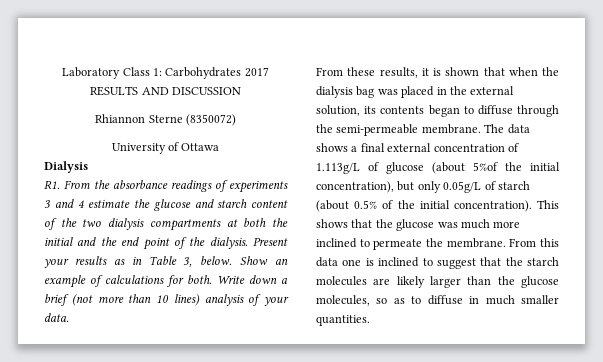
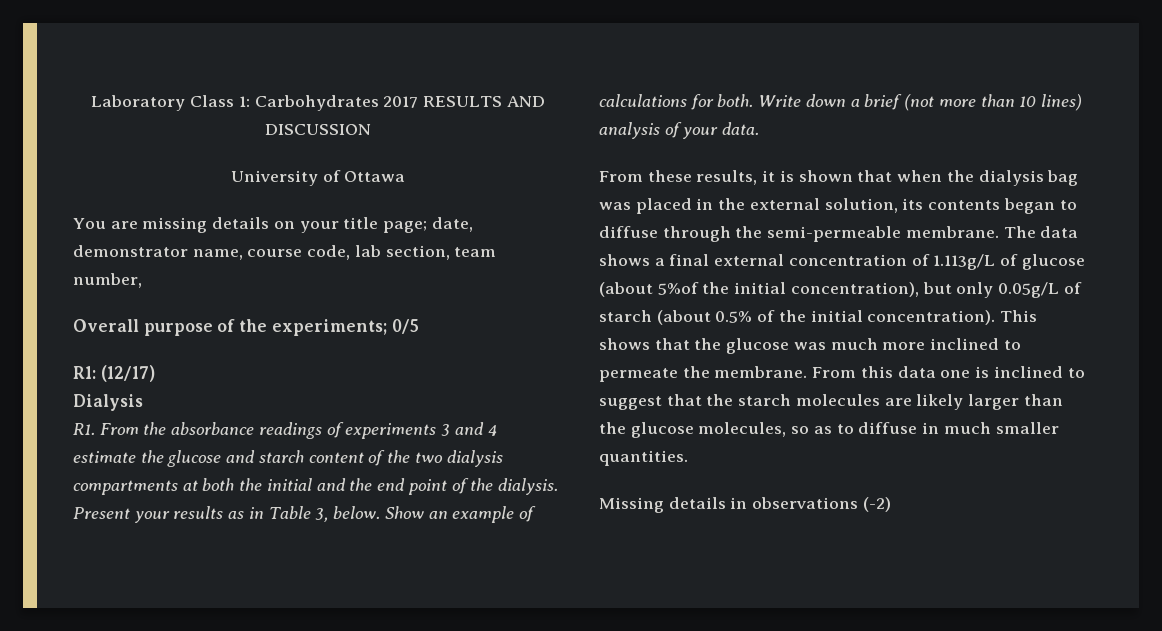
[95,114,236,126] // Rhiannon Sterne (8350072) -> (371, 129) none
(220, 147) none -> [73,217,473,233] [73,245,497,260] [73,273,142,288] [73,319,419,336] [73,365,155,382] // You are missing details on your title page; date, demonstrator name, course code, lab section, team number, // Overall purpose of the experiments; 0/5 // R1: (12/17)
(370, 320) none -> [599,497,891,513] // Missing details in observations (-2)

